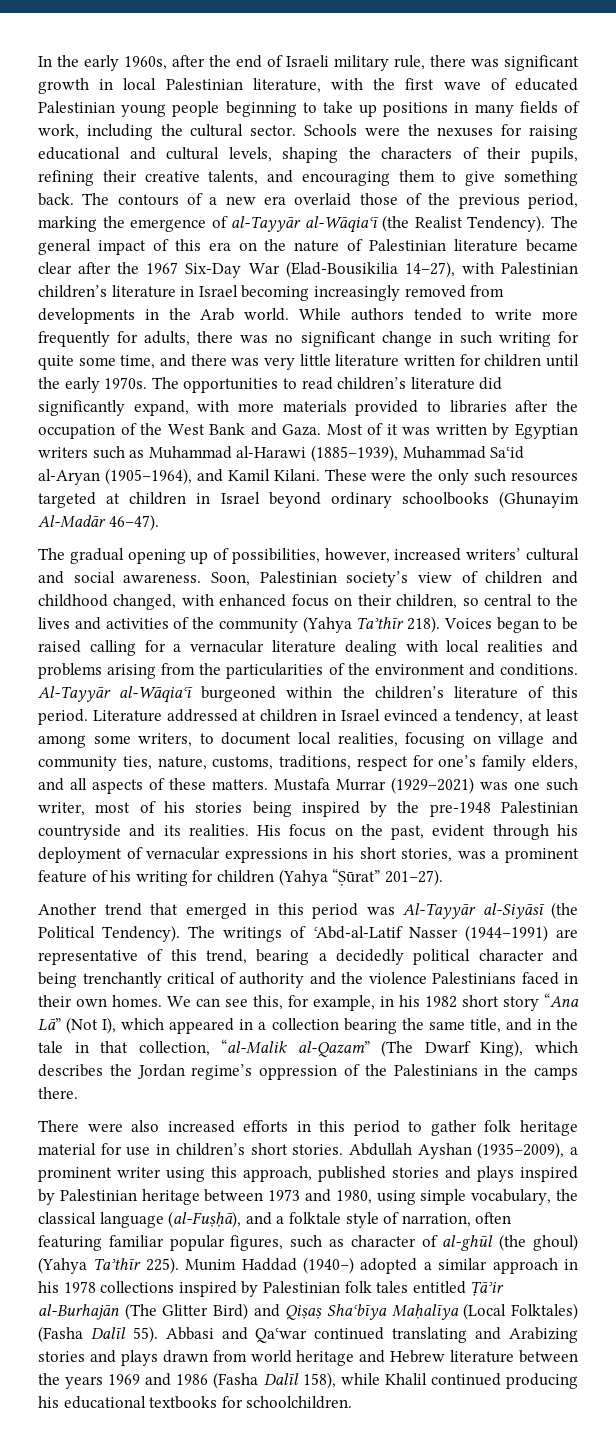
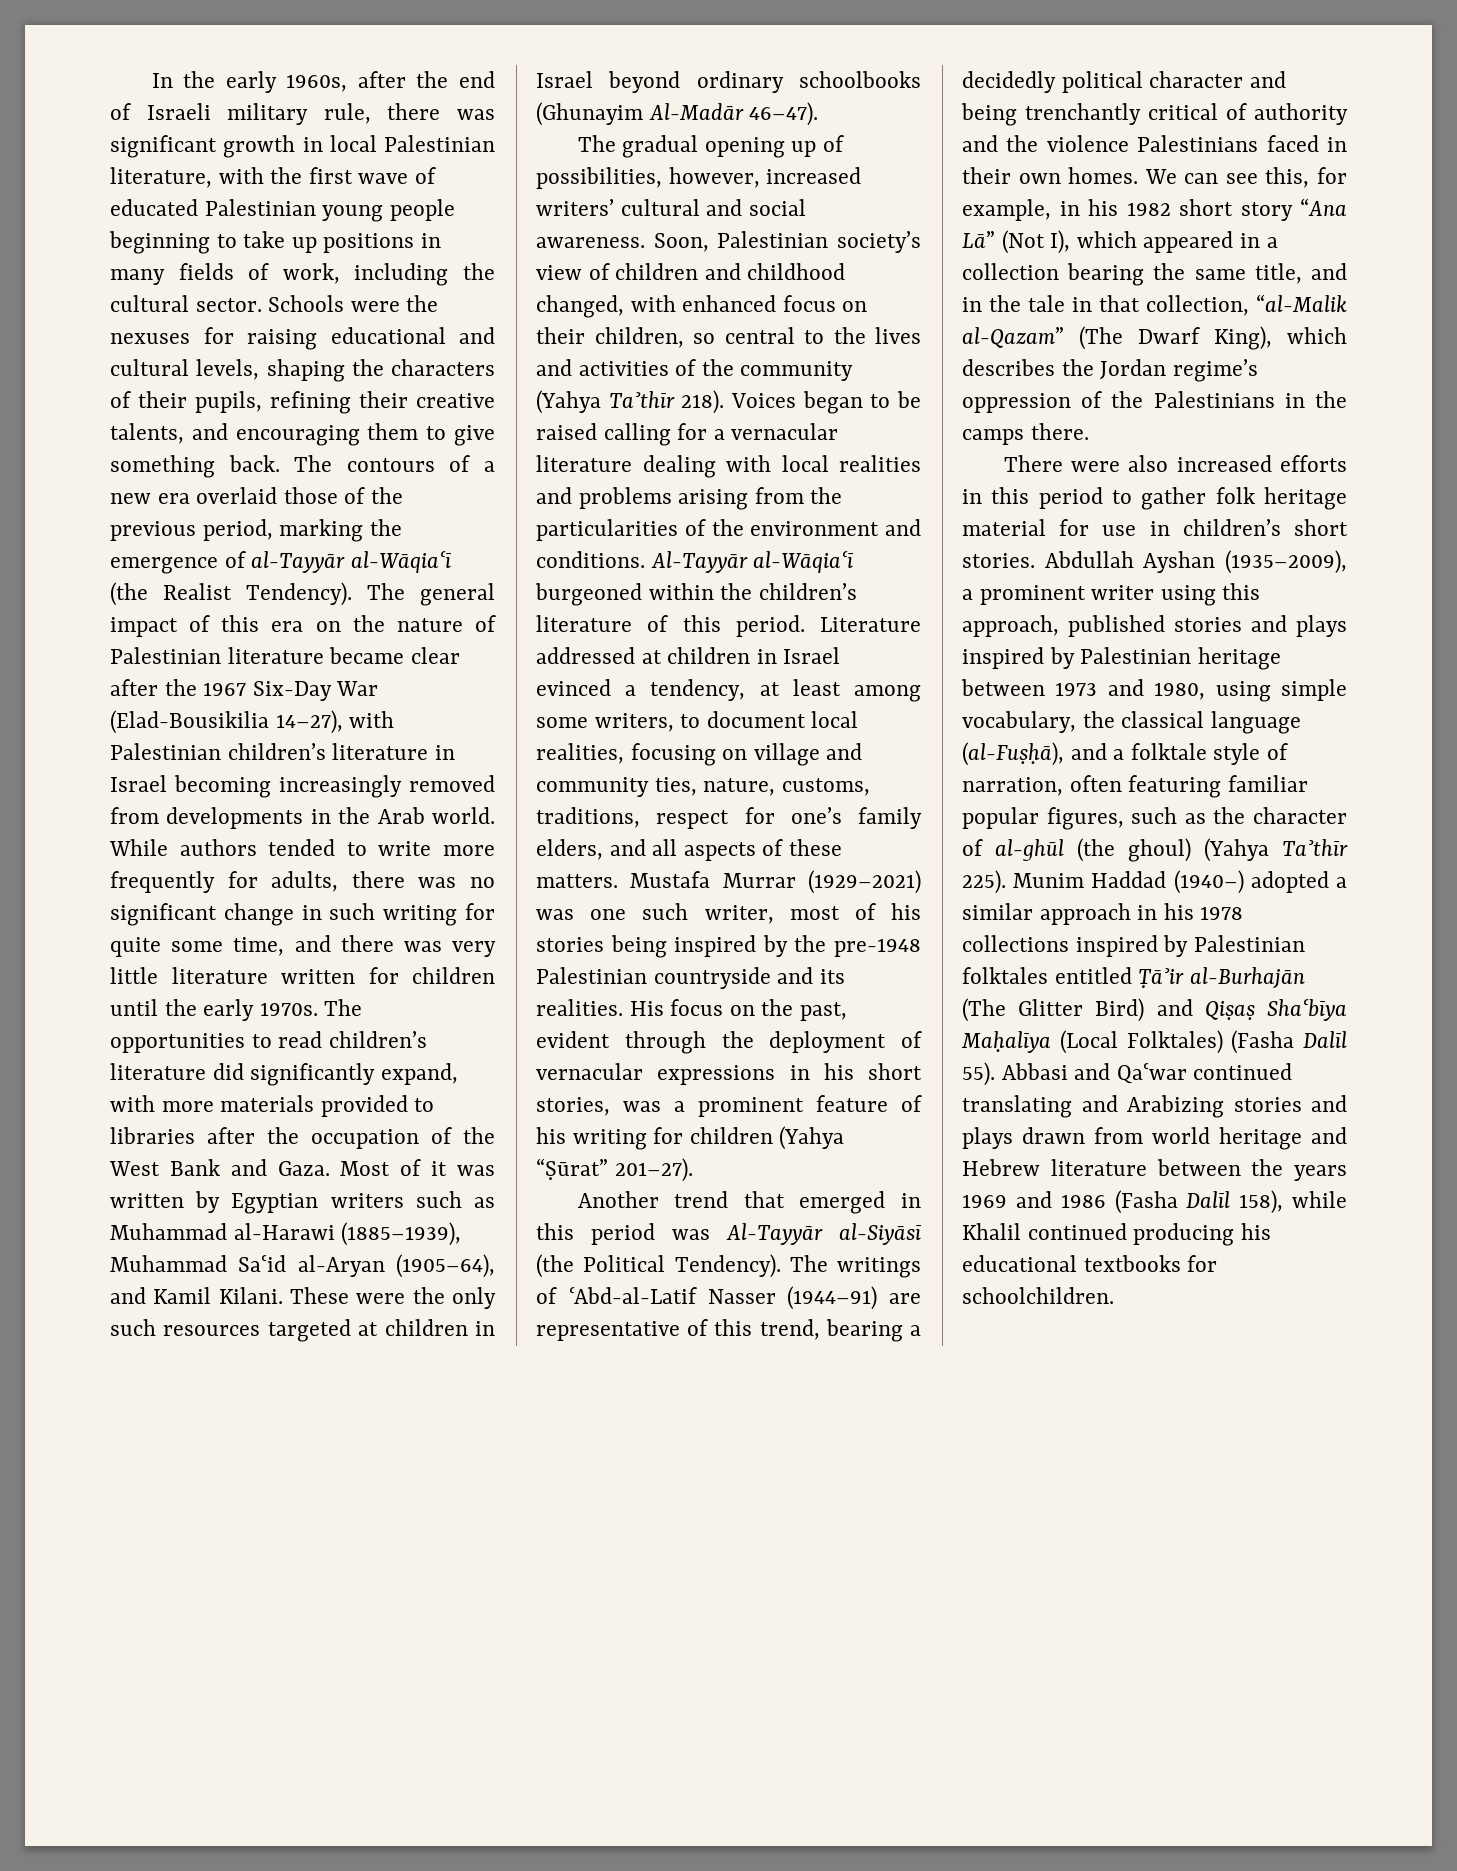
[104,468,192,485] (1905–1964), -> [396,1254,495,1278] (1905–64),
[556,824,578,836] his -> [721,1031,754,1048] the
[465,925,548,942] (1944–1991) -> [787,1286,878,1310] (1944–91)
(345, 1243) none -> [1213,807,1246,824] the
[344,1281,409,1293] folk tales -> [962,967,1048,984] folktales

